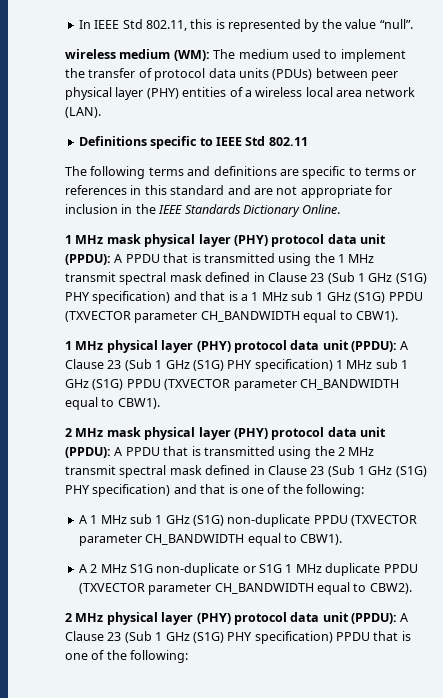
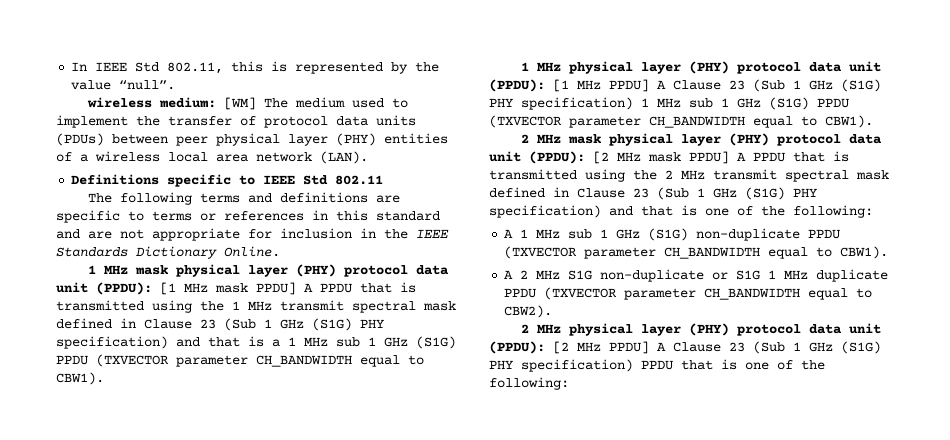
[119,49,210,61] medium (WM): -> [158,97,256,110] medium: [WM]
(111, 259) none -> [160,282,296,295] [1 MHz mask PPDU]
(397, 346) none -> [553,79,649,92] [1 MHz PPDU]
(111, 452) none -> [593,151,729,164] [2 MHz mask PPDU]
(397, 618) none -> [553,341,649,354] [2 MHz PPDU]

